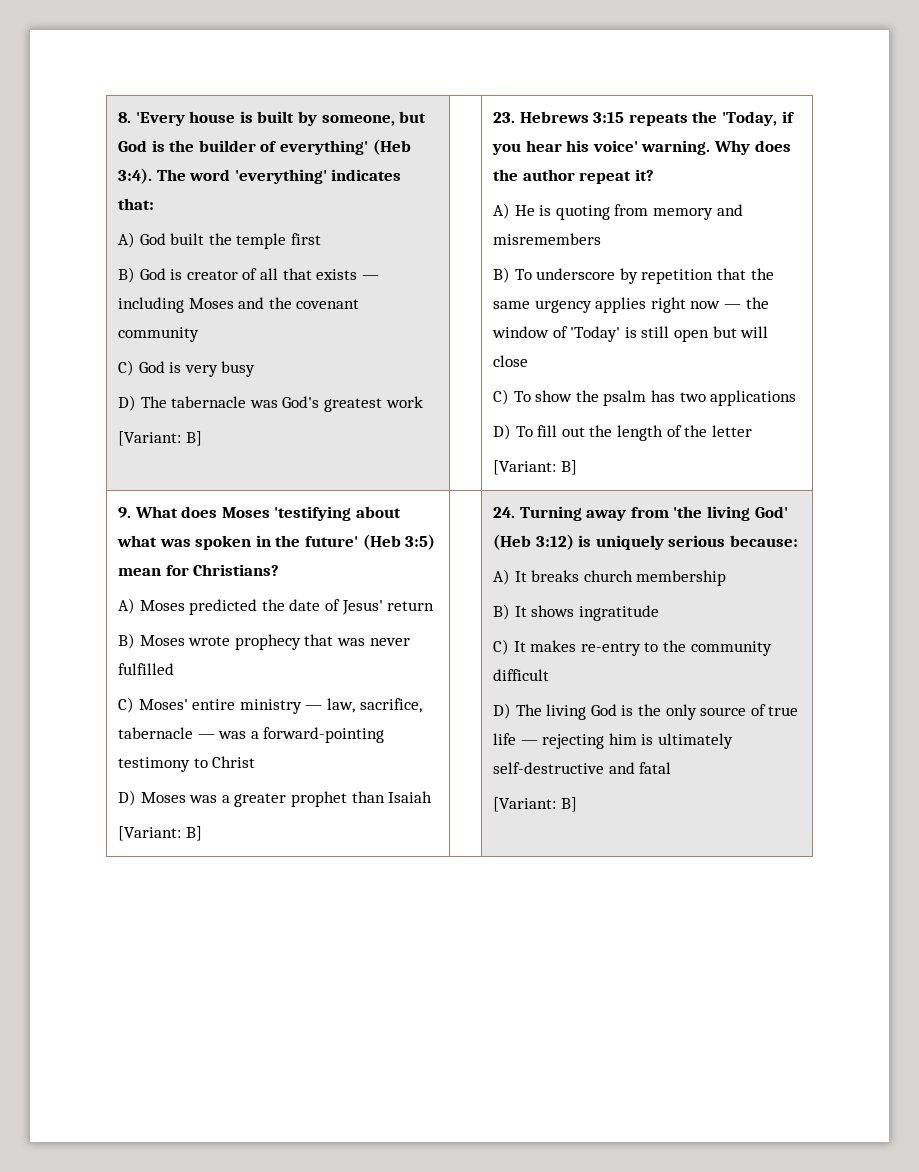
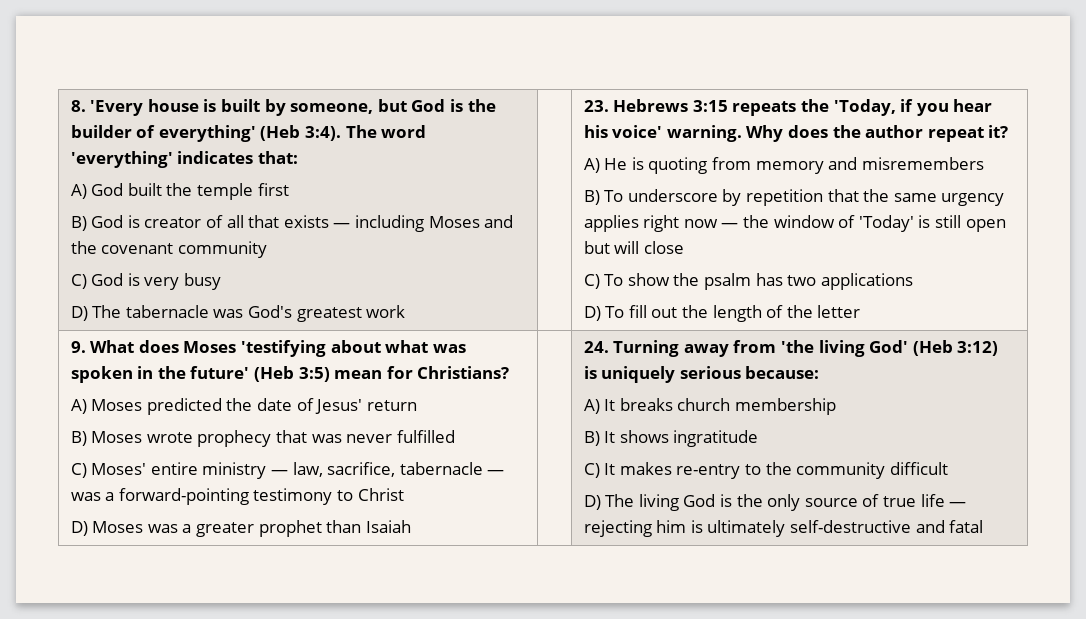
[117,431,202,446] // [Variant: B] -> (406, 311) none
[492,460,577,475] // [Variant: B] -> (861, 311) none
[117,826,202,841] // [Variant: B] -> (411, 526) none
[492,797,577,812] // [Variant: B] -> (984, 526) none

